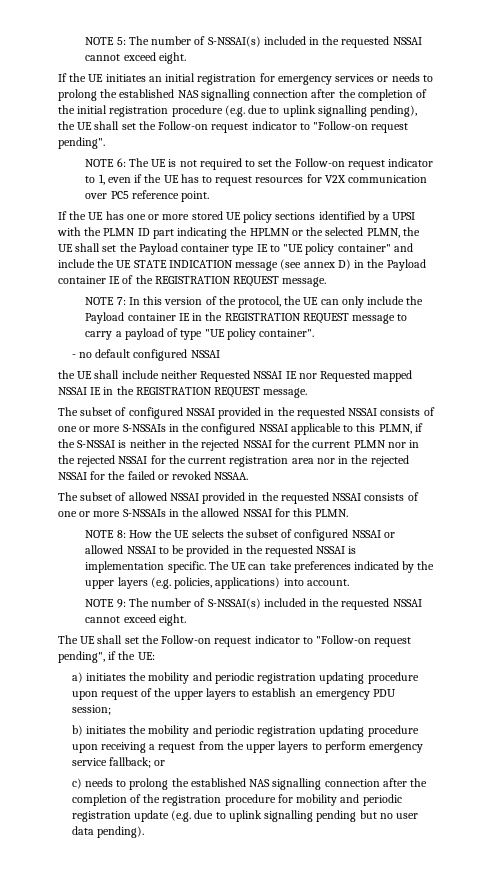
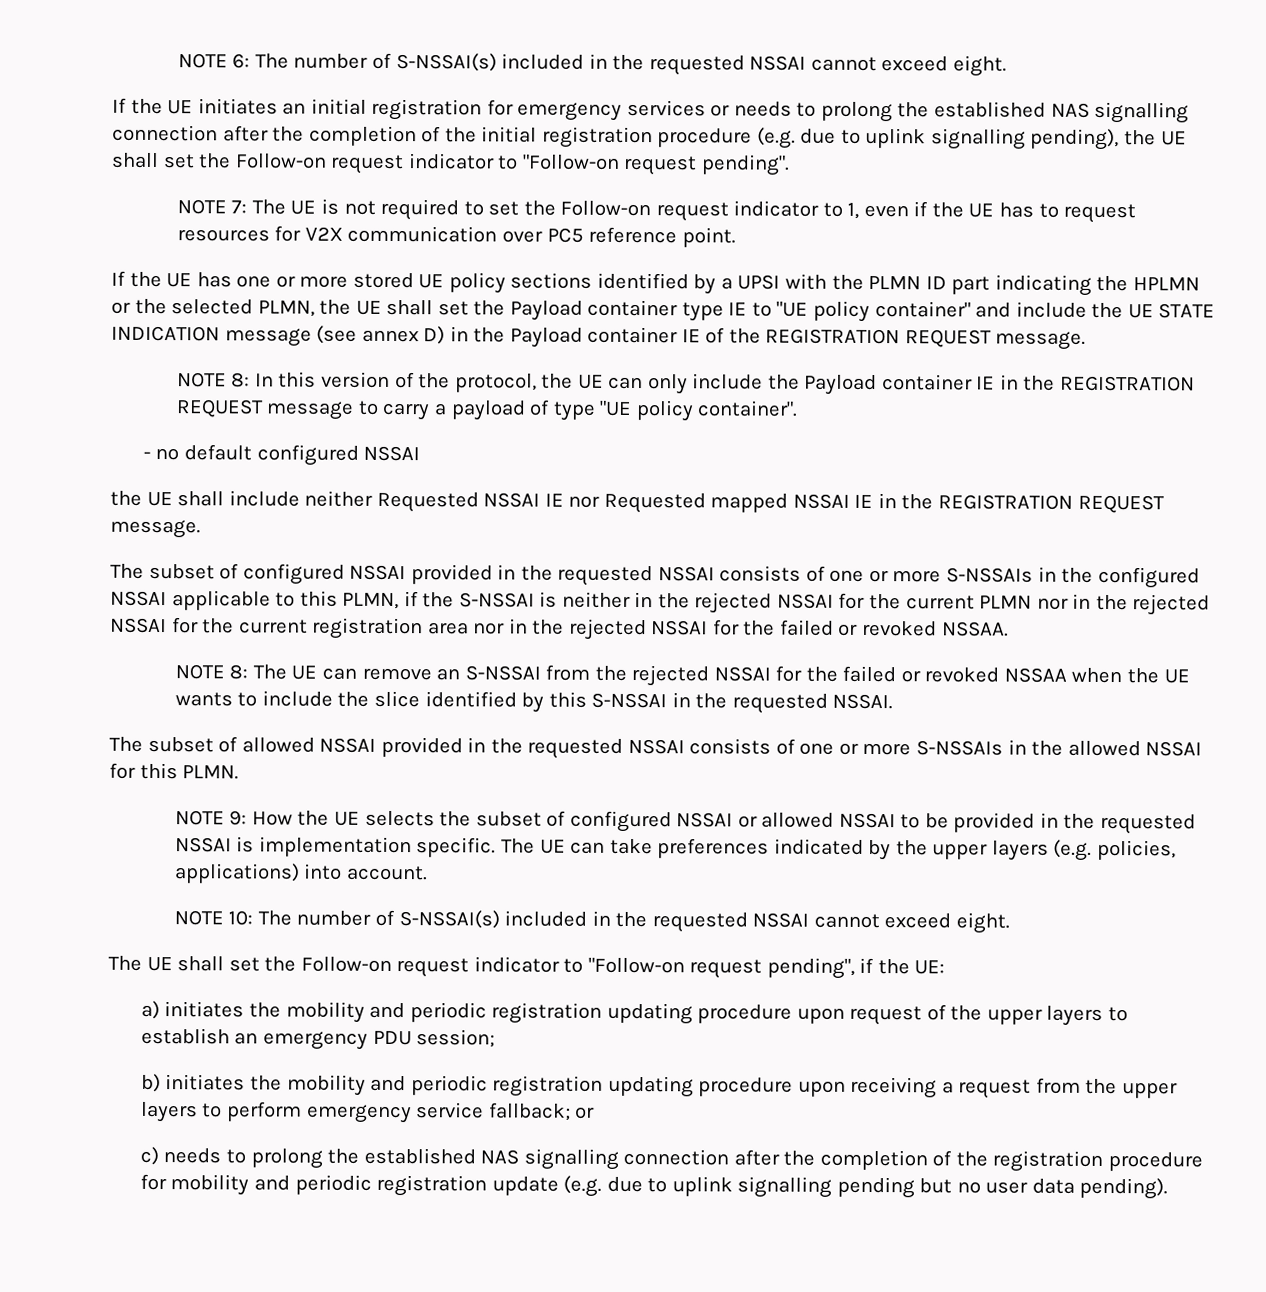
[85,37,126,45] NOTE 5: -> [177,53,251,69] NOTE 6:
[116,158,126,167] 6: -> [231,200,248,214] 7:
[116,297,126,305] 7: -> [231,372,251,388] 8:
(249, 476) none -> [174,664,1190,687] [174,690,894,714] // NOTE 8: The UE can remove an S-NSSAI from the rejected NSSAI for the failed or revoked NSSAA when the UE wants to include the slice identified by this S-NSSAI in the requested NSSAI.
[116,530,126,538] 8: -> [229,810,248,826] 9:
[116,599,126,608] 9: -> [228,910,254,926] 10:

